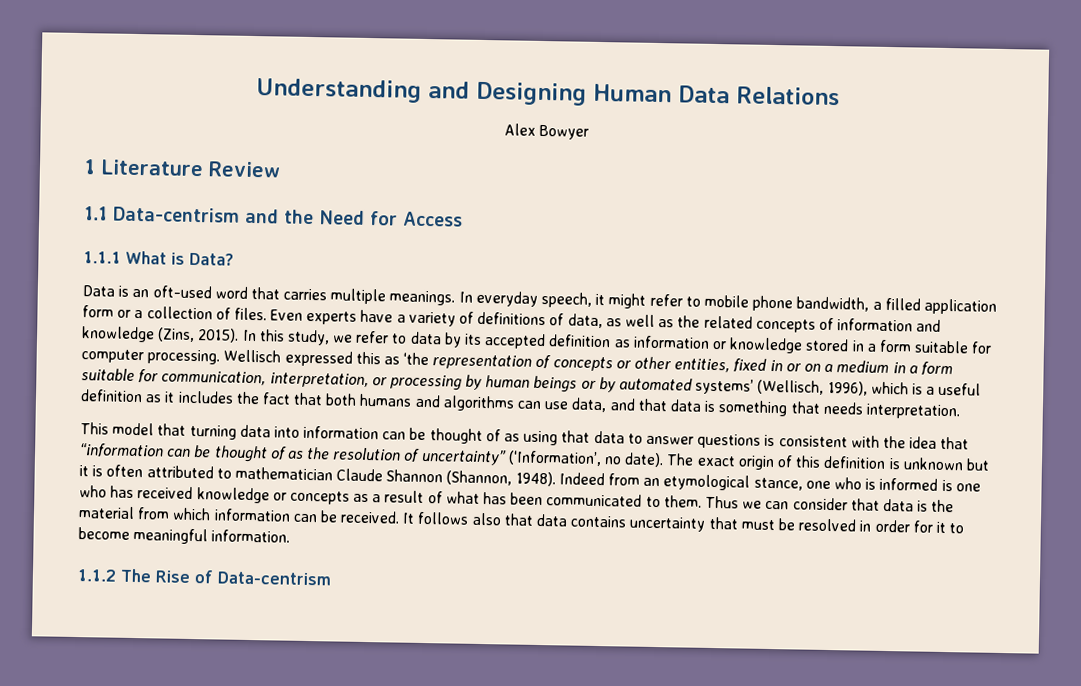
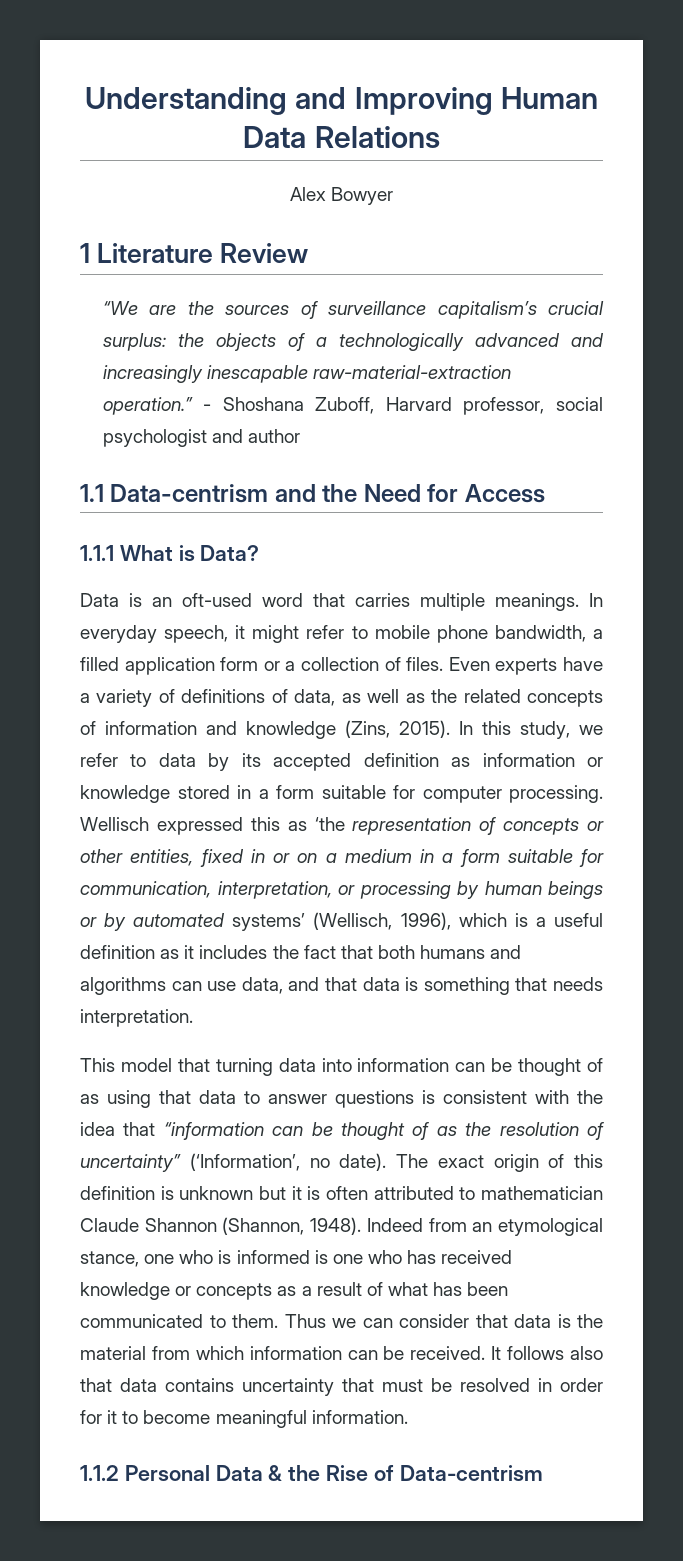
[475,81,587,106] Designing -> [354,87,493,115] Improving
(281, 169) none -> [102,301,604,319] [102,333,604,351] [102,365,511,383] [102,397,604,415] [102,429,300,447] // “We are the sources of surveillance capitalism’s crucial surplus: the objects of a technologically advanced and increasingly inescapable raw-material-extraction operation.” - Shoshana Zuboff, Harvard professor, social psychologist and author
[120,568,152,583] The -> [124,1465,321,1481] Personal Data & the

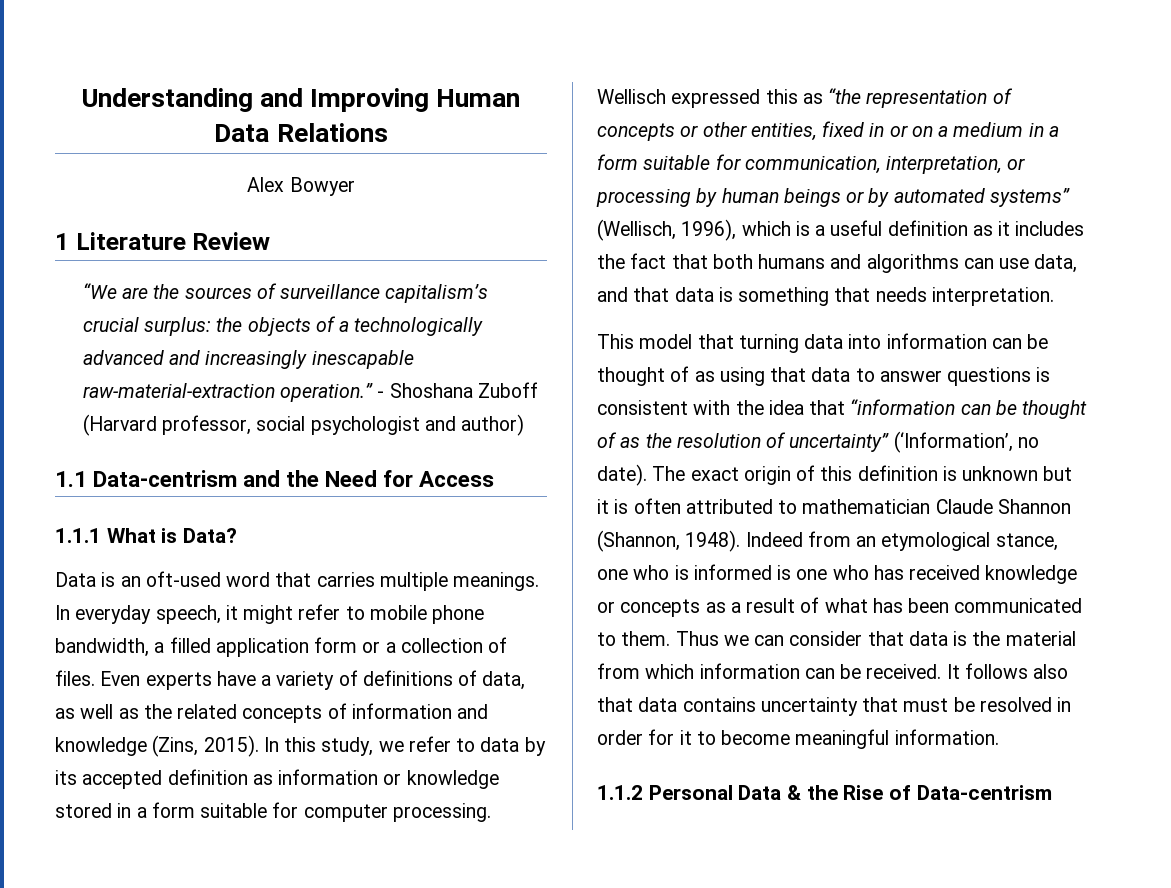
[315,397,452,414] Zuboff, Harvard -> [477,382,538,398] [82,414,157,436] Zuboff (Harvard
[247,429,300,443] author -> [461,414,525,436] author)
[314,817,345,831] ‘the -> [828,88,862,104] “the
[232,913,306,931] systems’ -> [989,188,1070,207] systems”

